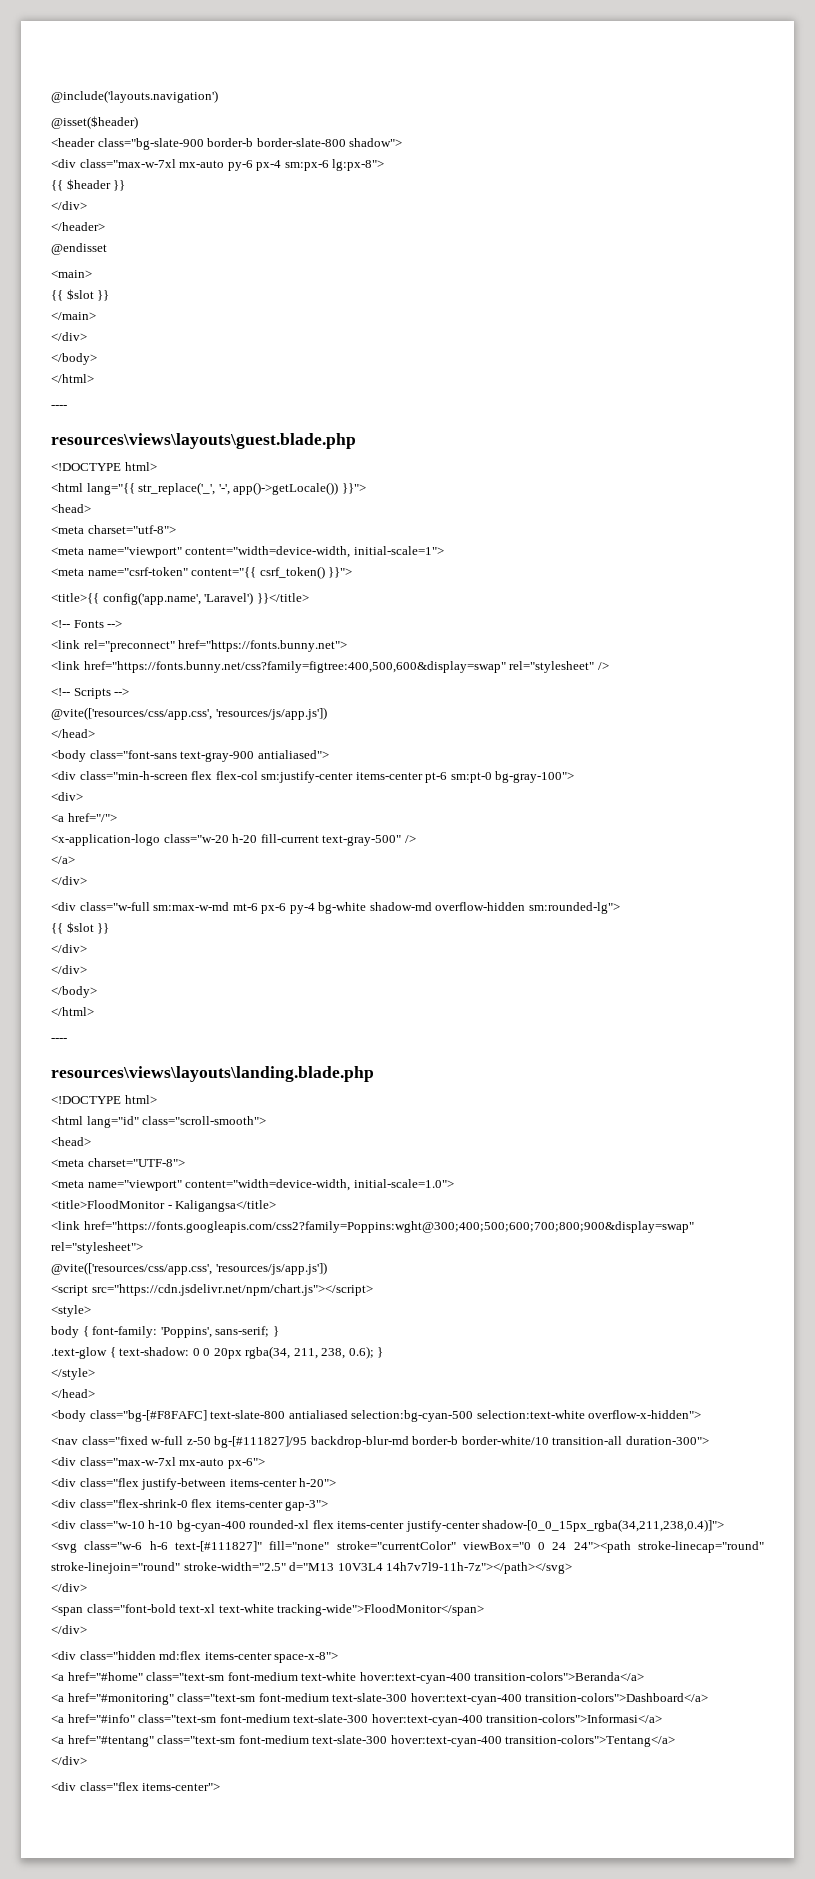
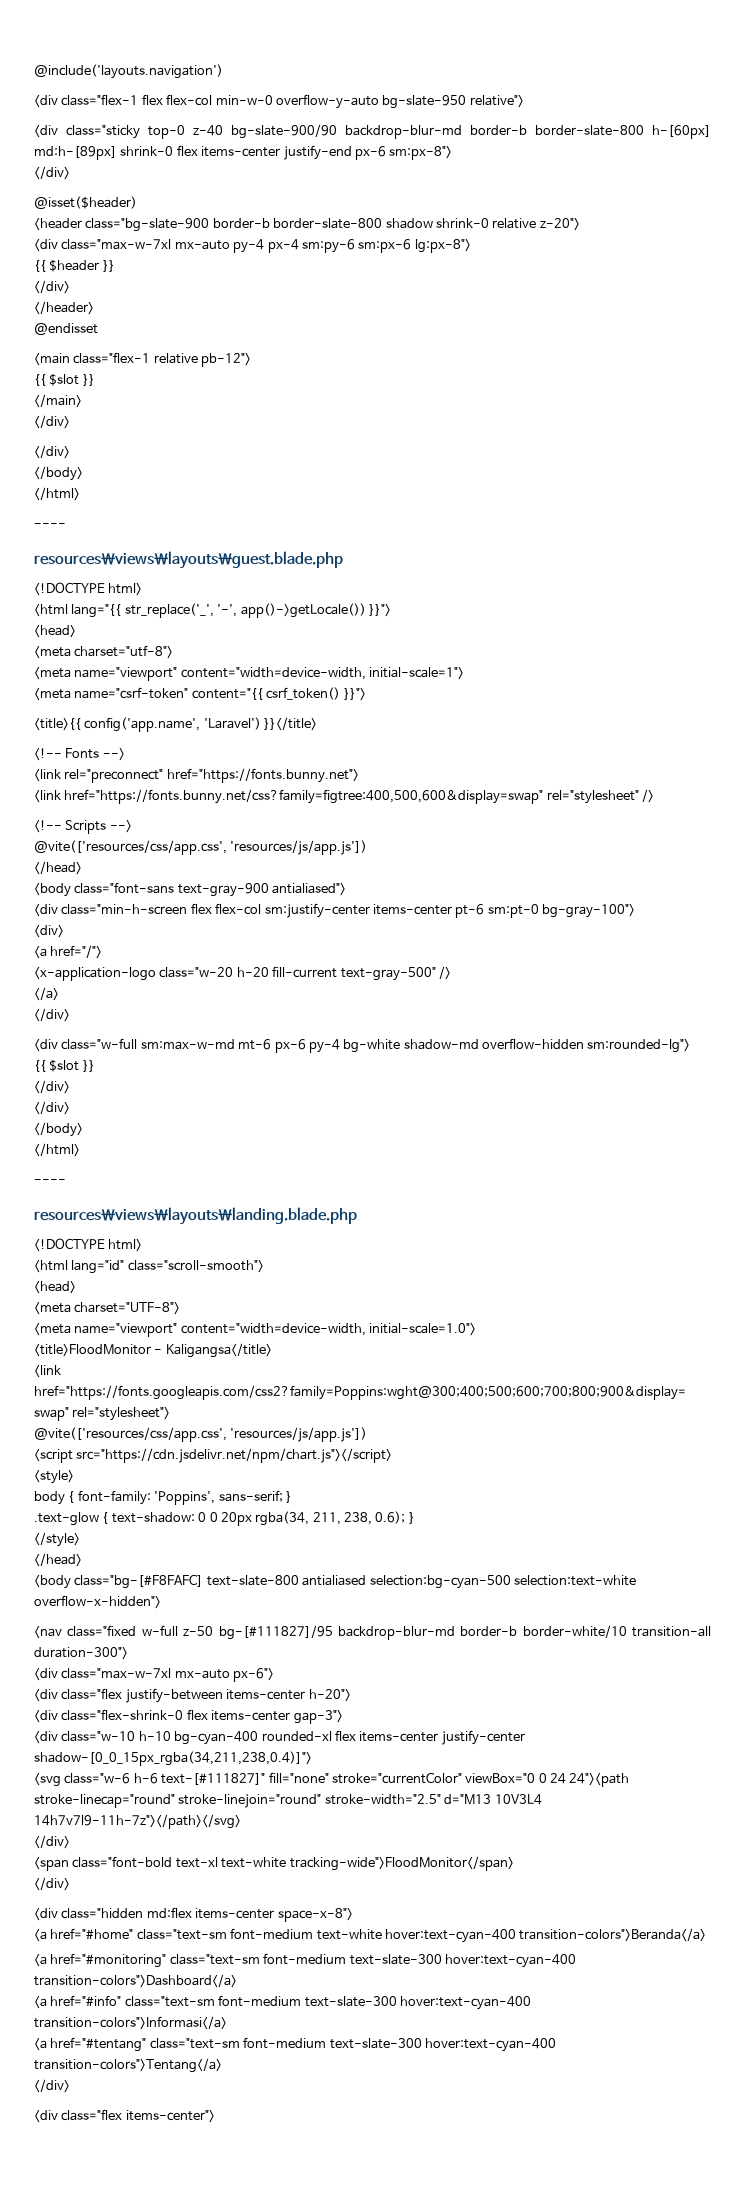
(218, 96) none -> [34,94,524,109] [34,124,711,139] [34,145,453,160] [34,166,70,180] // <div class="flex-1 flex flex-col min-w-0 overflow-y-auto bg-slate-950 relative"> // <div class="sticky top-0 z-40 bg-slate-900/90 backdrop-blur-md border-b border-slate-800 h-[60px] md:h-[89px] shrink-0 flex items-center justify-end px-6 sm:px-8"> // </div>
[349,138,403,147] [51,159,282,171] shadow"> // <div class="max-w-7xl mx-auto py-6 px-4 -> [385,218,580,231] [34,239,355,253] shadow shrink-0 relative z-20"> // <div class="max-w-7xl mx-auto py-4 px-4 sm:py-6
[51,270,92,278] <main> -> [34,352,252,367] <main class="flex-1 relative pb-12">
(87, 336) none -> [34,445,70,459] // </div>

